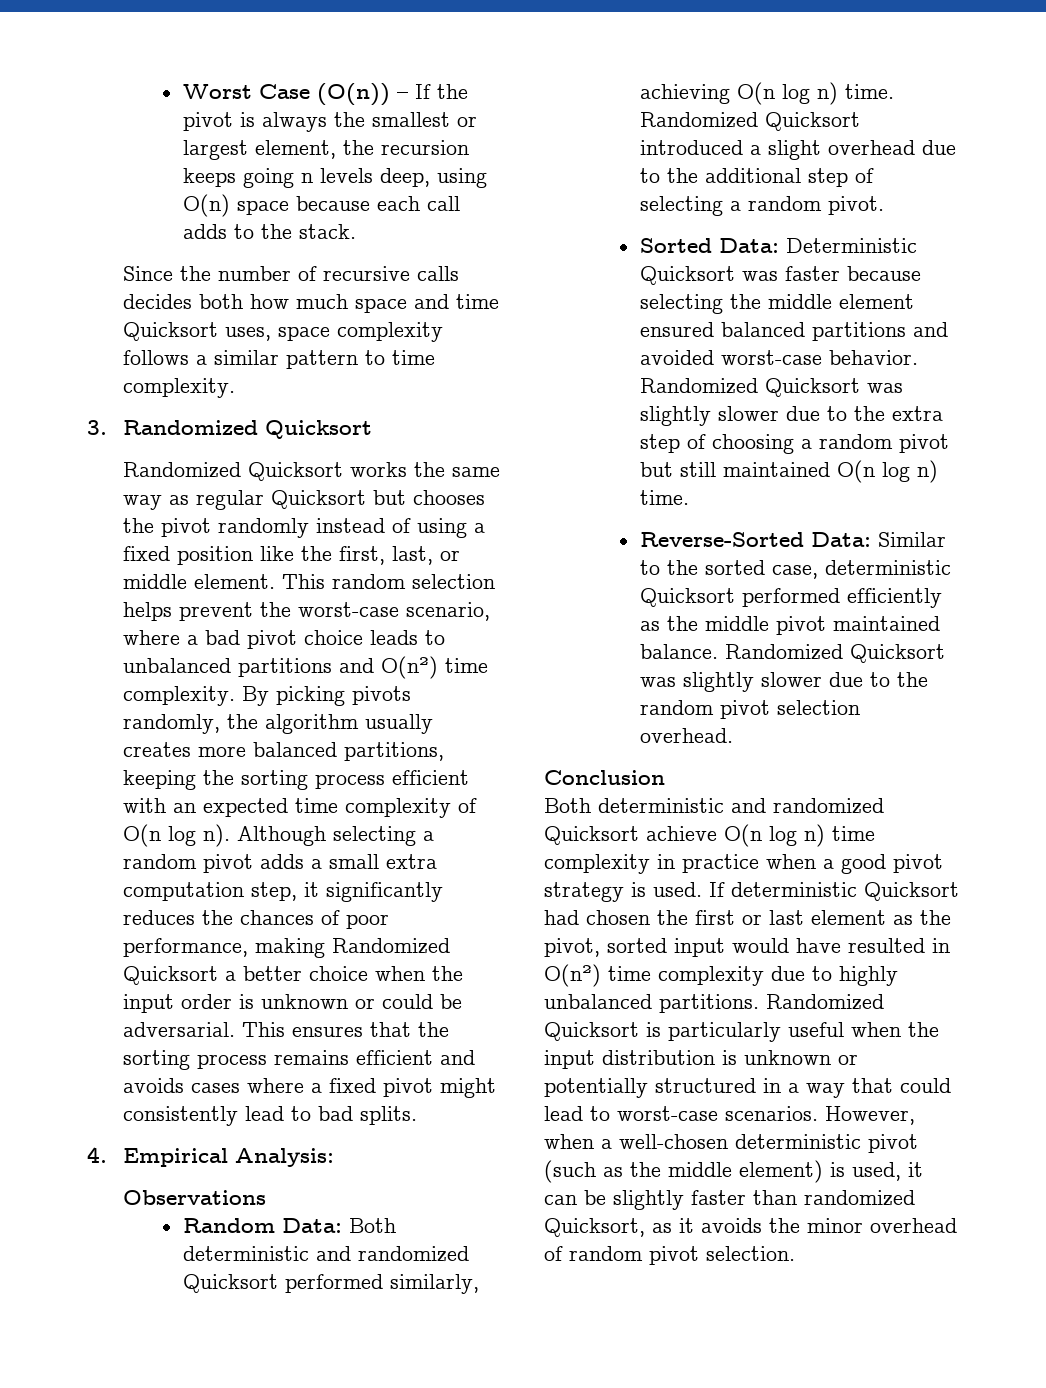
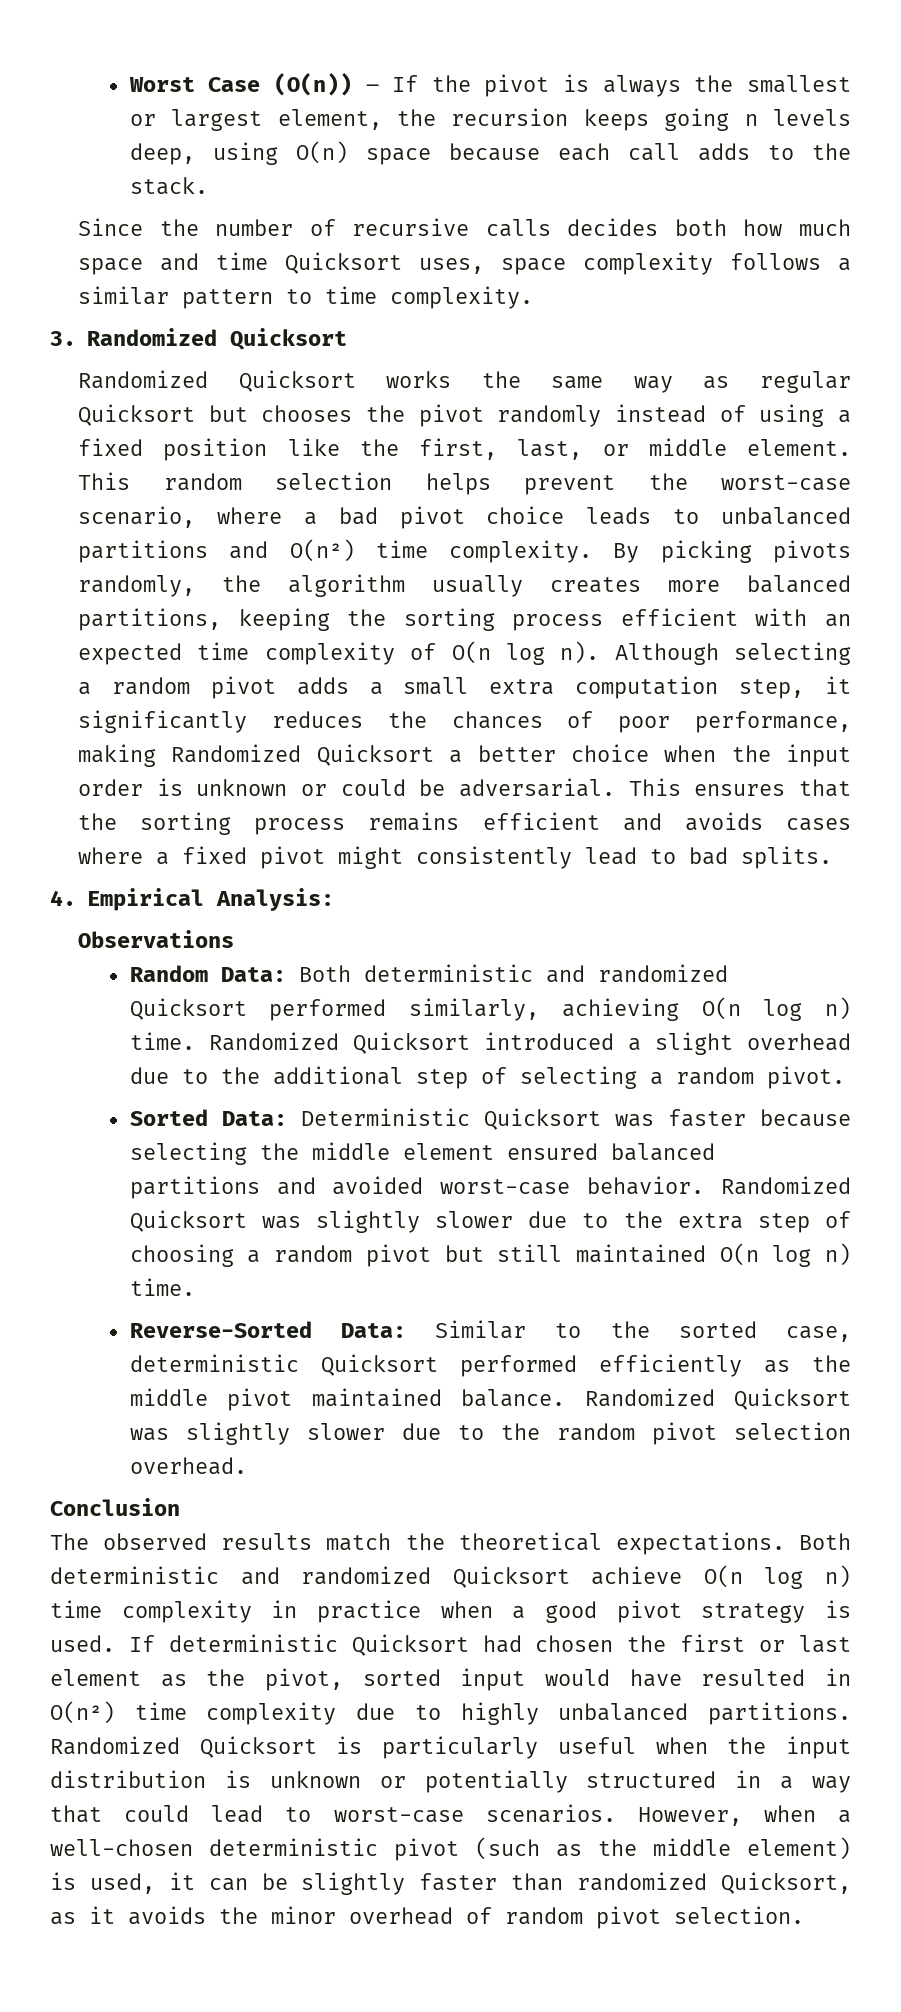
(665, 777) none -> [50,1532,785,1555] The observed results match the theoretical expectations.

